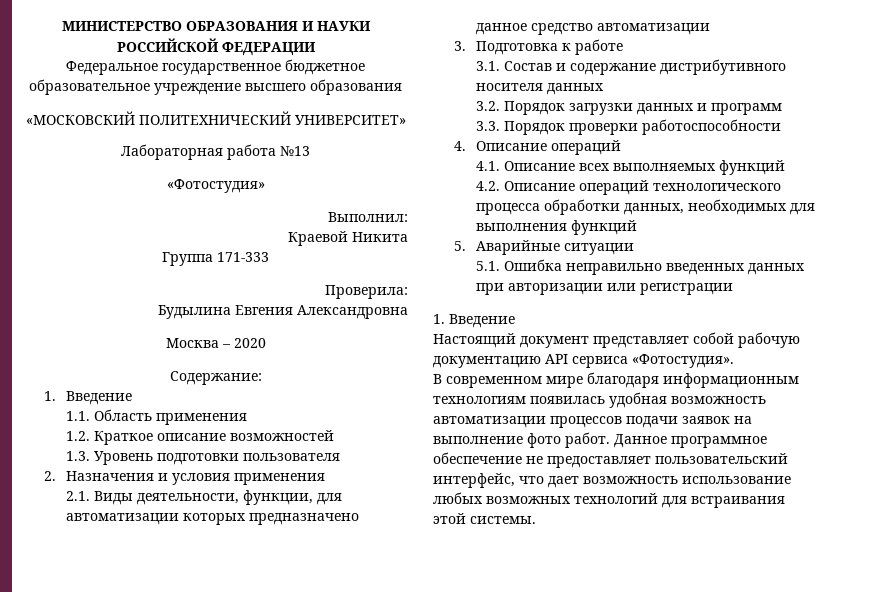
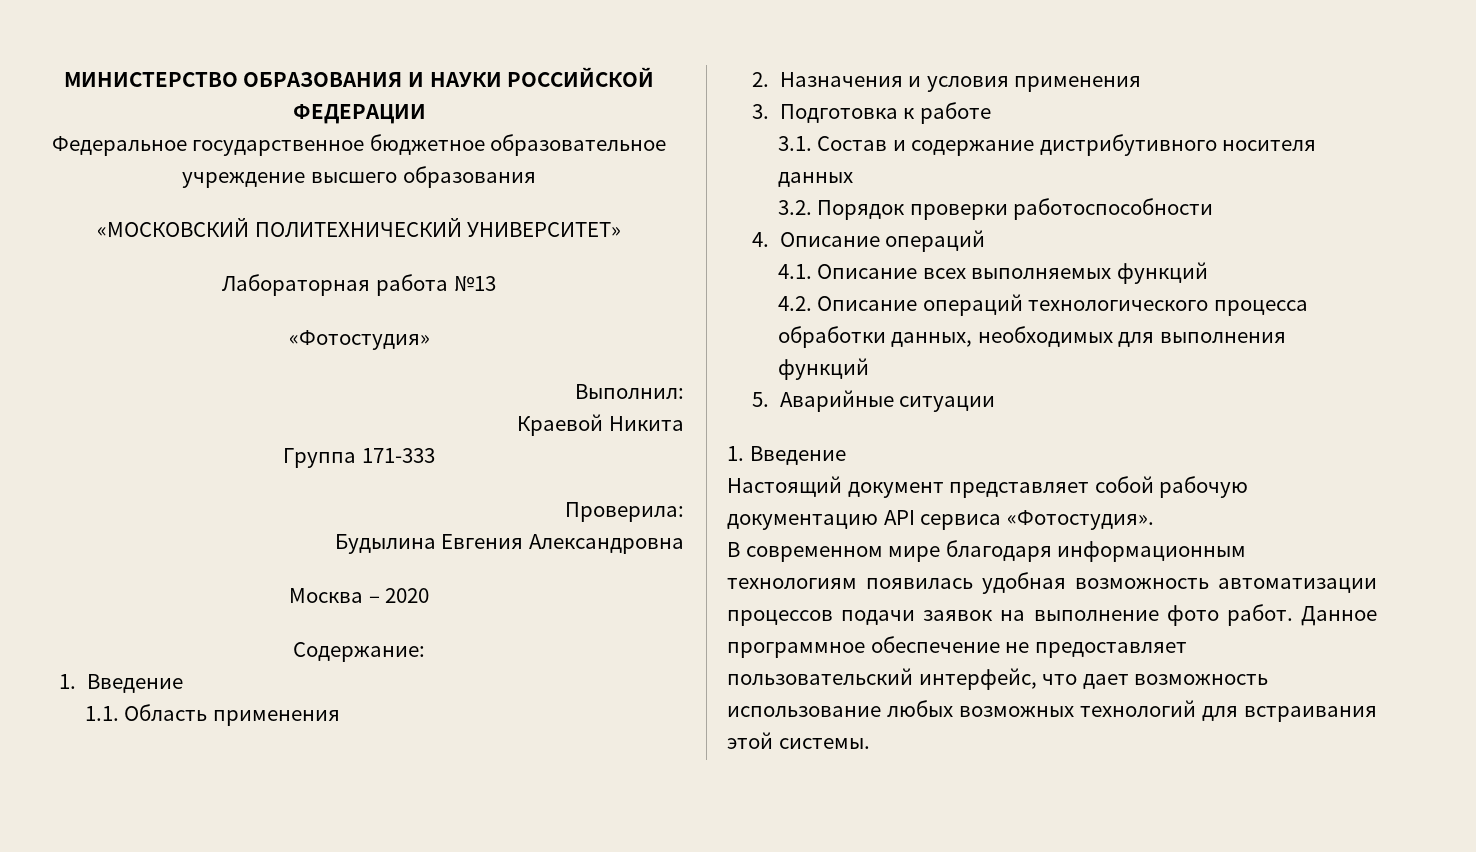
[65,430,334,445] [65,451,340,465] // 1.2. Краткое описание возможностей // 1.3. Уровень подготовки пользователя -> (340, 718) none
[65,490,342,505] [65,513,359,525] [475,23,710,35] // 2.1. Виды деятельности, функции, для автоматизации которых предназначено данное средство автоматизации -> (1142, 84) none
[568,103,782,115] [475,121,565,135] загрузки данных и программ // 3.3. Порядок -> (906, 210) none
[475,259,805,275] [475,283,733,295] // 5.1. Ошибка неправильно введенных данных при авторизации или регистрации -> (996, 404) none

